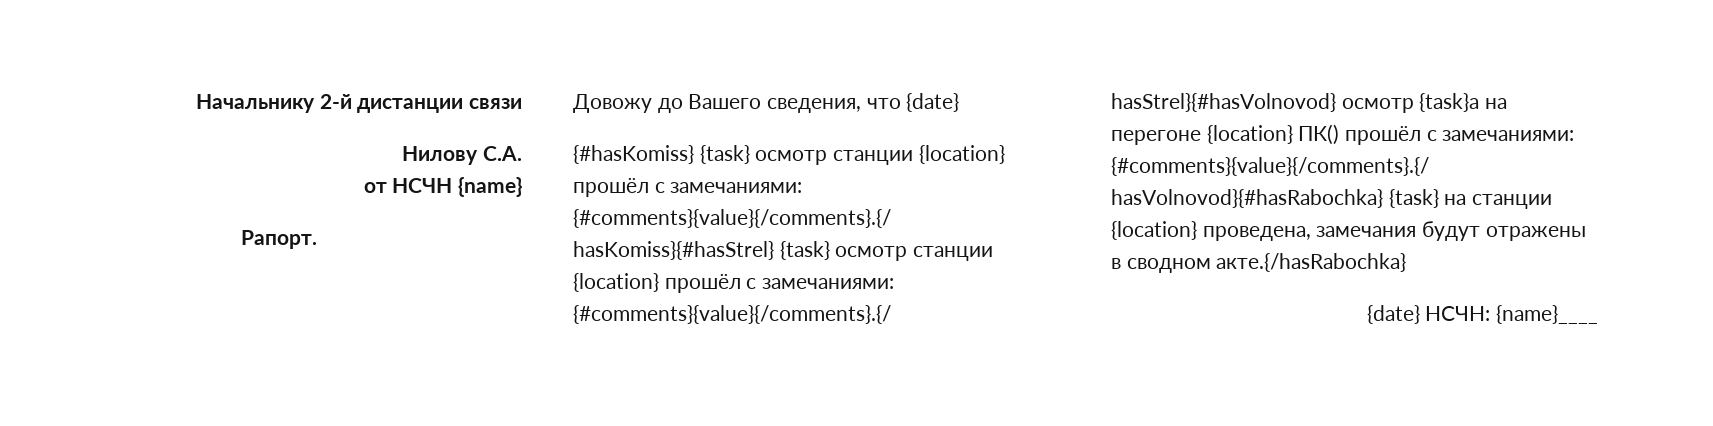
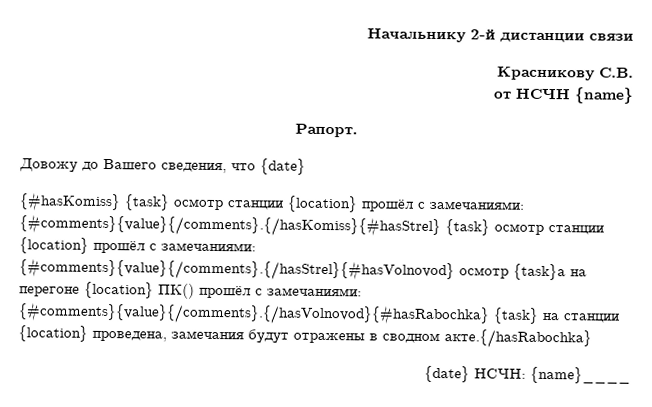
[402,146,522,165] Нилову С.А. -> [497,66,634,81] Красникову С.В.

